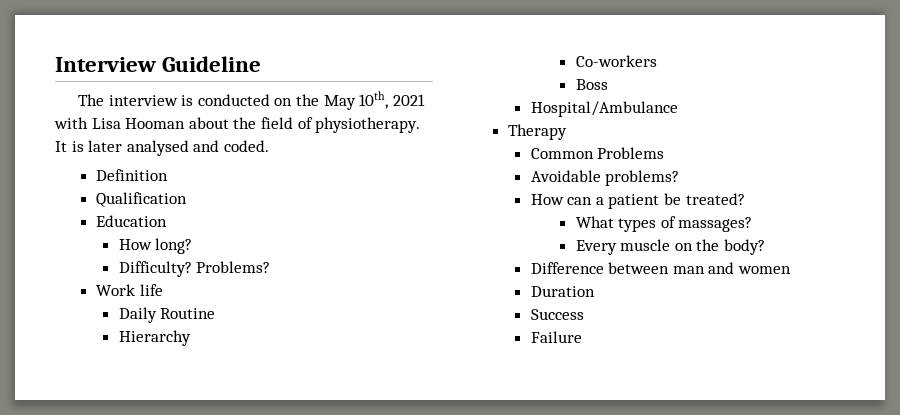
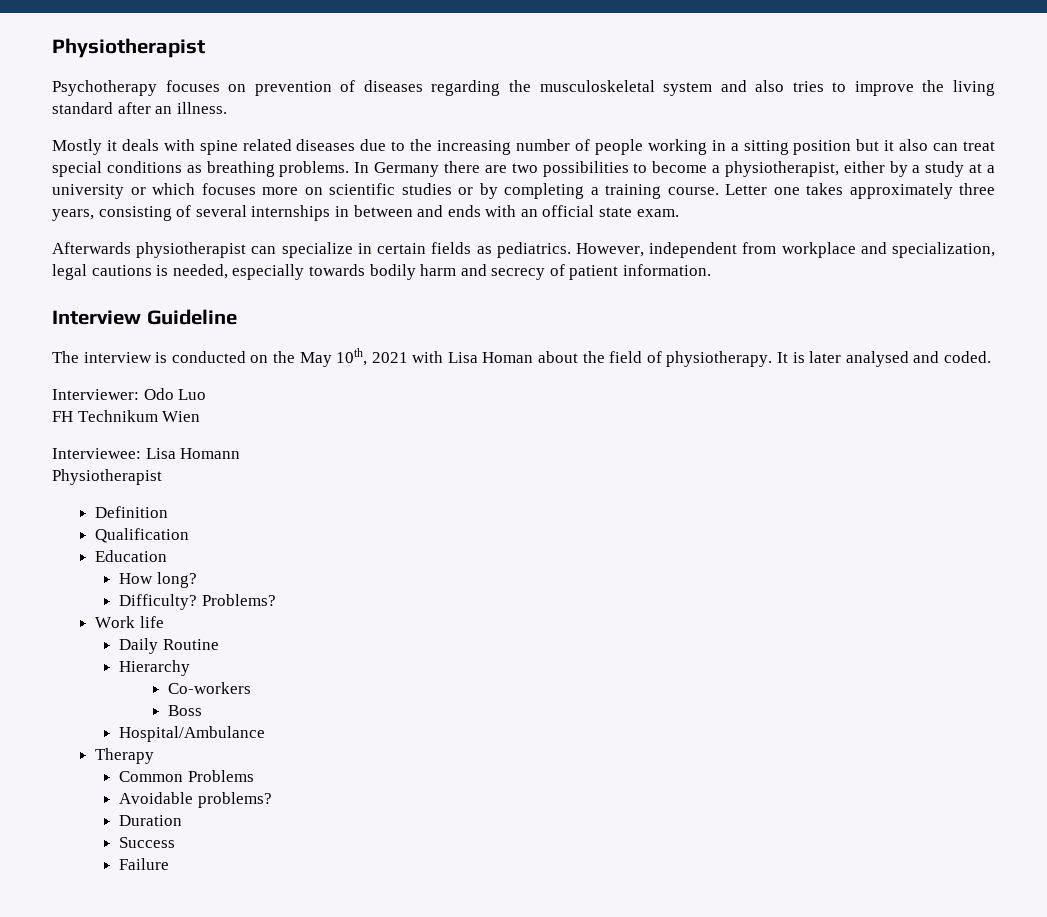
(55, 64) none -> [52,38,205,58] [52,80,995,96] [52,102,227,114] [52,139,996,155] [52,161,996,177] [52,183,995,199] [52,205,679,221] [52,242,995,258] [52,264,712,280] Physiotherapist // Psychotherapy focuses on prevention of diseases regarding the musculoskeletal system and also tries to improve the living standard after an illness. // Mostly it deals with spine related diseases due to the increasing number of people working in a sitting position but it also can treat special conditions as breathing problems. In Germany there are two possibilities to become a physiotherapist, either by a study at a university or which focuses more on scientific studies or by completing a training course. Letter one takes approximately three years, consisting of several internships in between and ends with an official state exam. // Afterwards physiotherapist can specialize in certain fields as pediatrics. However, independent from workplace and specialization, legal cautions is needed, especially towards bodily harm and secrecy of patient information. //
[125,118,186,129] Hooman -> [482,352,534,363] Homan
(269, 146) none -> [52,388,207,400] [52,410,201,422] [52,448,241,459] [52,469,162,485] // Interviewer: Odo Luo // FH Technikum Wien // Interviewee: Lisa Homann // Physiotherapist
[530,193,745,209] [575,216,753,232] [575,239,766,255] [530,262,792,274] // How can a patient be treated? // What types of massages? // Every muscle on the body? // Difference between man and women -> (272, 800) none

